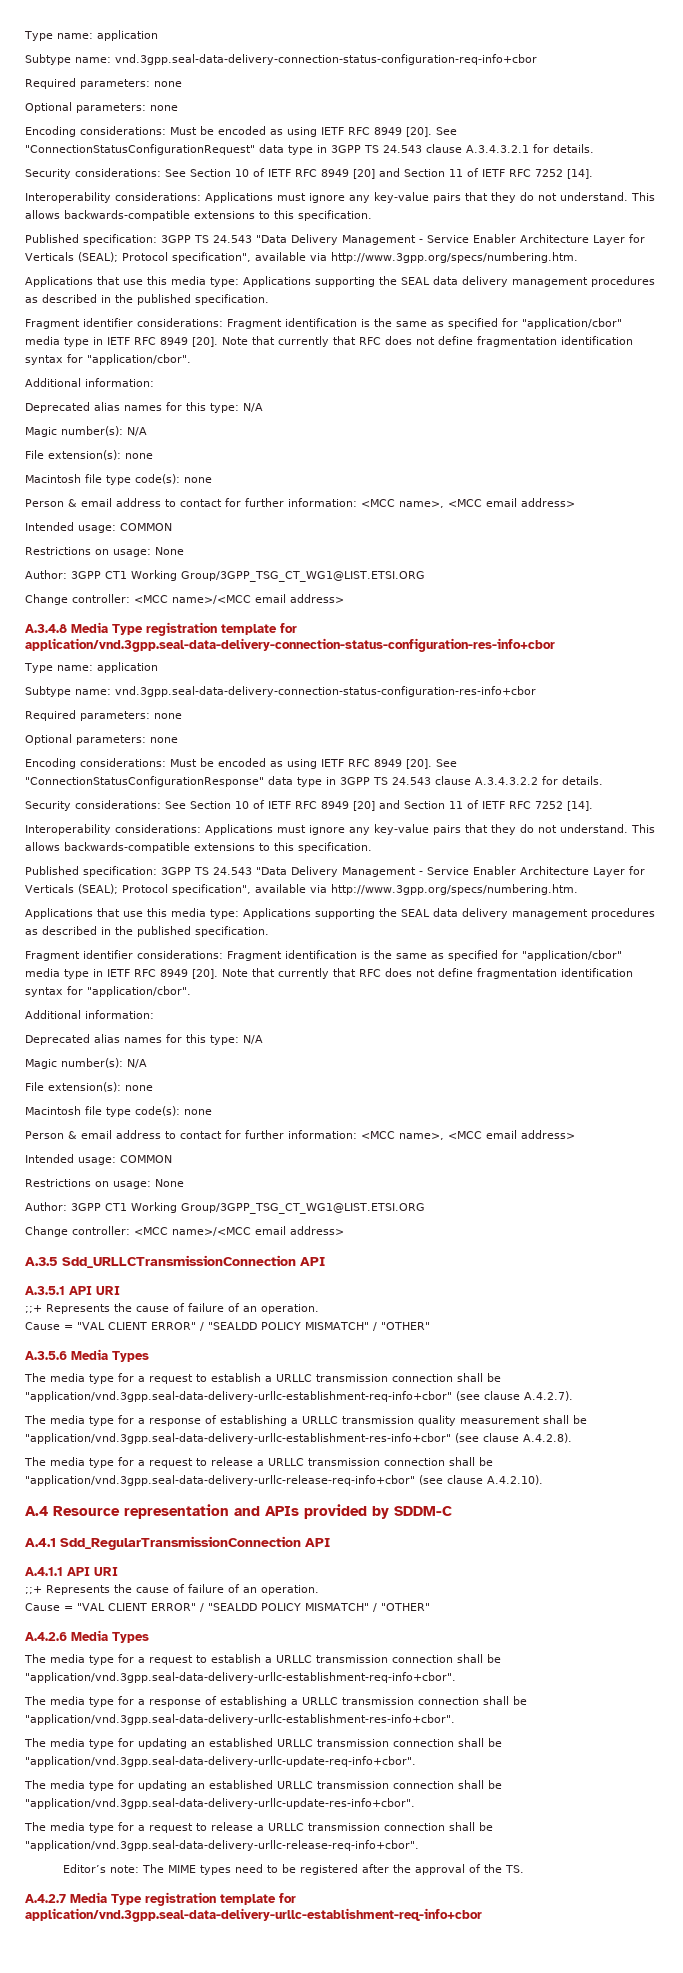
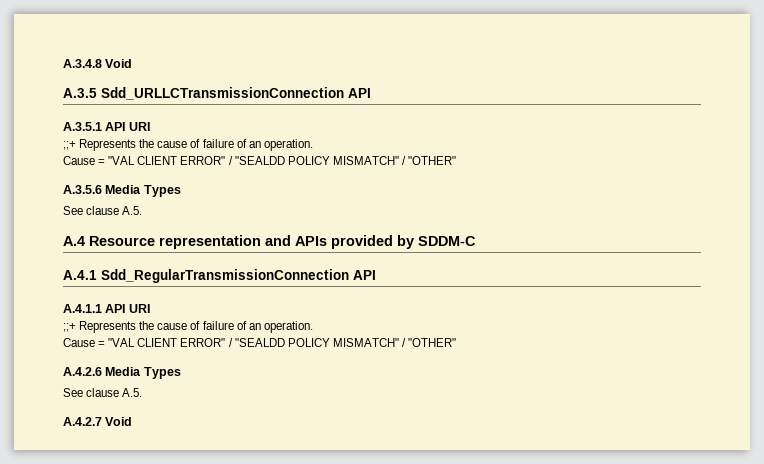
[24,30,158,41] [25,54,537,65] [25,78,182,89] [25,102,178,113] [25,126,457,137] [25,144,594,155] [25,168,593,179] [25,192,655,203] [25,210,372,221] [25,234,645,245] [25,252,578,263] [25,276,655,287] [25,294,269,305] [25,318,622,329] [25,336,633,347] [25,354,191,365] [25,378,154,387] [25,402,263,413] [25,426,147,437] [25,450,153,460] [25,474,212,485] [25,498,575,508] [25,522,172,533] [25,547,184,557] [25,570,425,582] [25,594,344,605] [25,622,297,636] [25,638,555,652] [24,662,158,673] [25,686,536,697] [25,710,182,721] [25,734,178,745] [25,758,457,769] [25,776,603,787] [25,800,593,811] [25,824,655,835] [25,842,372,853] [25,866,645,877] [25,884,578,895] [25,908,655,919] [25,926,269,937] [25,950,622,961] [25,968,633,979] [25,986,191,997] [25,1010,154,1019] [25,1034,263,1045] [25,1058,147,1069] [25,1082,153,1092] [25,1106,212,1117] [25,1130,575,1140] [25,1154,172,1165] [25,1179,184,1189] [25,1202,425,1214] [25,1226,344,1237] Type name: application // Subtype name: vnd.3gpp.seal-data-delivery-connection-status-configuration-req-info+cbor // Required parameters: none // Optional parameters: none // Encoding considerations: Must be encoded as using IETF RFC 8949 [20]. See "ConnectionStatusConfigurationRequest" data type in 3GPP TS 24.543 clause A.3.4.3.2.1 for details. // Security considerations: See Section 10 of IETF RFC 8949 [20] and Section 11 of IETF RFC 7252 [14]. // Interoperability considerations: Applications must ignore any key-value pairs that they do not understand. This allows backwards-compatible extensions to this specification. // Published specification: 3GPP TS 24.543 "Data Delivery Management - Service Enabler Architecture Layer for Verticals (SEAL); Protocol specification", available via http://www.3gpp.org/specs/numbering.htm. // Applications that use this media type: Applications supporting the SEAL data delivery management procedures as described in the published specification. // Fragment identifier considerations: Fragment identification is the same as specified for "application/cbor" media type in IETF RFC 8949 [20]. Note that currently that RFC does not define fragmentation identification syntax for "application/cbor". // Additional information: // Deprecated alias names for this type: N/A // Magic number(s): N/A // File extension(s): none // Macintosh file type code(s): none // Person & email address to contact for further information: <MCC name>, <MCC email address> // Intended usage: COMMON // Restrictions on usage: None // Author: 3GPP CT1 Working Group/3GPP_TSG_CT_WG1@LIST.ETSI.ORG // Change controller: <MCC name>/<MCC email address> // A.3.4.8 Media Type registration template for application/vnd.3gpp.seal-data-delivery-connection-status-configuration-res-info+cbor // Type name: application // Subtype name: vnd.3gpp.seal-data-delivery-connection-status-configuration-res-info+cbor // Required parameters: none // Optional parameters: none // Encoding considerations: Must be encoded as using IETF RFC 8949 [20]. See "ConnectionStatusConfigurationResponse" data type in 3GPP TS 24.543 clause A.3.4.3.2.2 for details. // Security considerations: See Section 10 of IETF RFC 8949 [20] and Section 11 of IETF RFC 7252 [14]. // Interoperability considerations: Applications must ignore any key-value pairs that they do not understand. This allows backwards-compatible extensions to this specification. // Published specification: 3GPP TS 24.543 "Data Delivery Management - Service Enabler Architecture Layer for Verticals (SEAL); Protocol specification", available via http://www.3gpp.org/specs/numbering.htm. // Applications that use this media type: Applications supporting the SEAL data delivery management procedures as described in the published specification. // Fragment identifier considerations: Fragment identification is the same as specified for "application/cbor" media type in IETF RFC 8949 [20]. Note that currently that RFC does not define fragmentation identification syntax for "application/cbor". // Additional information: // Deprecated alias names for this type: N/A // Magic number(s): N/A // File extension(s): none // Macintosh file type code(s): none // Person & email address to contact for further information: <MCC name>, <MCC email address> // Intended usage: COMMON // Restrictions on usage: None // Author: 3GPP CT1 Working Group/3GPP_TSG_CT_WG1@LIST.ETSI.ORG // Change controller: <MCC name>/<MCC email address> -> [63,59,133,68] A.3.4.8 Void
[24,1373,501,1384] [25,1391,573,1402] [24,1415,587,1426] [25,1433,572,1444] [24,1457,493,1468] [25,1475,543,1486] The media type for a request to establish a URLLC transmission connection shall be "application/vnd.3gpp.seal-data-delivery-urllc-establishment-req-info+cbor" (see clause A.4.2.7). // The media type for a response of establishing a URLLC transmission quality measurement shall be "application/vnd.3gpp.seal-data-delivery-urllc-establishment-res-info+cbor" (see clause A.4.2.8). // The media type for a request to release a URLLC transmission connection shall be "application/vnd.3gpp.seal-data-delivery-urllc-release-req-info+cbor" (see clause A.4.2.10). -> [63,206,143,215] See clause A.5.
[24,1654,501,1665] [25,1672,456,1683] [24,1696,527,1707] [25,1714,455,1725] [24,1738,502,1749] [25,1756,416,1767] [24,1780,502,1791] [25,1798,415,1809] [24,1822,493,1833] [25,1840,419,1851] [63,1864,525,1875] [25,1892,296,1906] [25,1908,482,1922] The media type for a request to establish a URLLC transmission connection shall be "application/vnd.3gpp.seal-data-delivery-urllc-establishment-req-info+cbor". // The media type for a response of establishing a URLLC transmission connection shall be "application/vnd.3gpp.seal-data-delivery-urllc-establishment-res-info+cbor". // The media type for updating an established URLLC transmission connection shall be "application/vnd.3gpp.seal-data-delivery-urllc-update-req-info+cbor". // The media type for updating an established URLLC transmission connection shall be "application/vnd.3gpp.seal-data-delivery-urllc-update-res-info+cbor". // The media type for a request to release a URLLC transmission connection shall be "application/vnd.3gpp.seal-data-delivery-urllc-release-req-info+cbor". // Editor’s note: The MIME types need to be registered after the approval of the TS. // A.4.2.7 Media Type registration template for application/vnd.3gpp.seal-data-delivery-urllc-establishment-req-info+cbor -> [63,388,143,397] [63,417,133,426] See clause A.5. // A.4.2.7 Void

